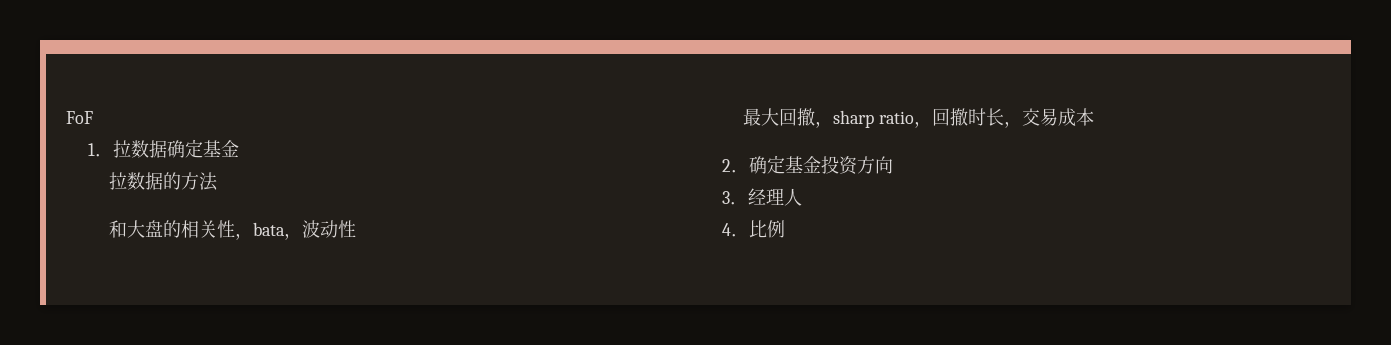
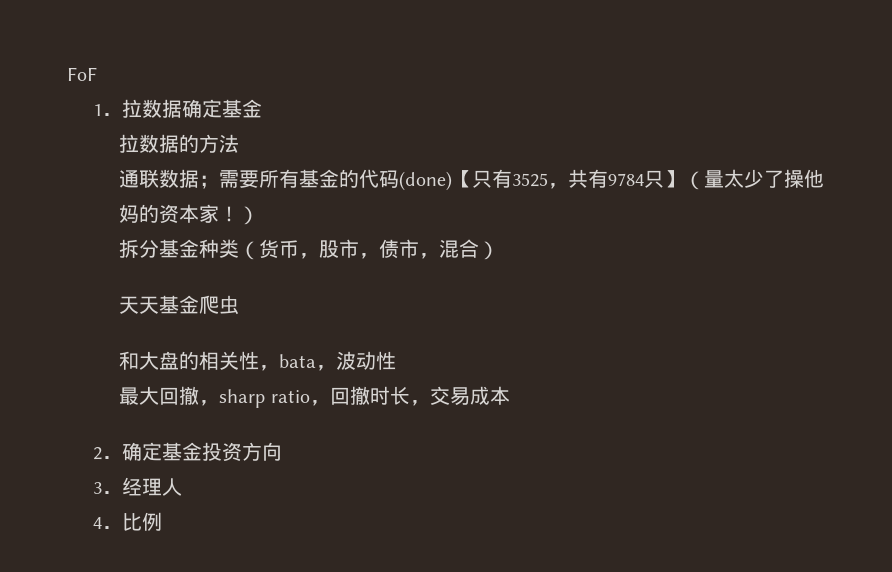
(219, 181) none -> [119,169,825,191] [119,204,260,225] [119,239,500,260] [119,295,240,315] // 通联数据；需要所有基金的代码(done)【只有3525，共有9784只】（量太少了操他妈的资本家！） // 拆分基金种类（货币，股市，债市，混合） // 天天基金爬虫

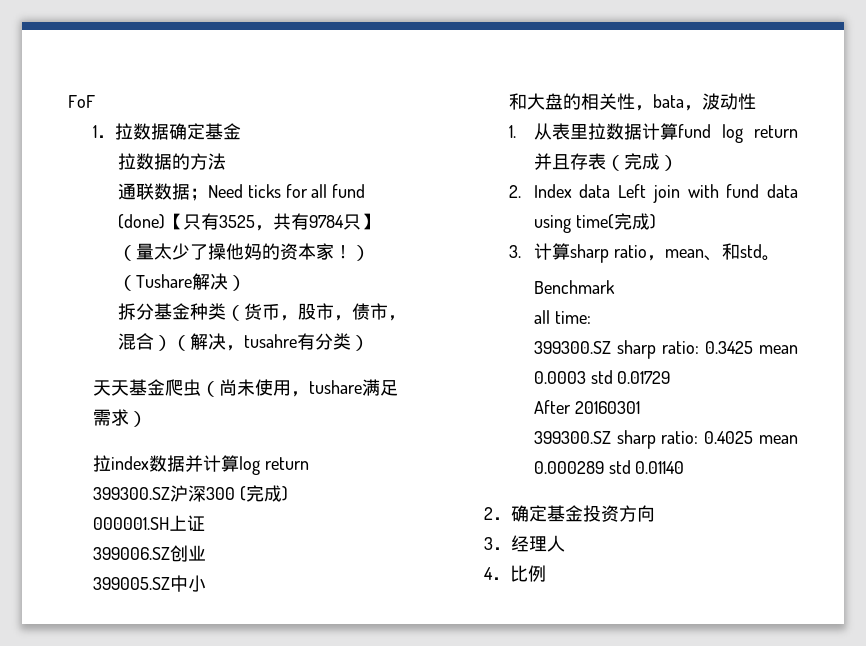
[219,169,400,188] 需要所有基金的代码 -> [207,184,366,198] Need ticks for all fund
(260, 215) none -> [117,273,246,291] （Tushare解决）
[119,295,240,315] // 天天基金爬虫 -> [171,333,369,351] [92,379,398,397] [92,409,147,427] [92,455,309,475] [92,485,288,502] [92,515,205,531] [92,545,206,562] [92,575,206,592] （解决，tusahre有分类） // 天天基金爬虫（尚未使用，tushare满足需求） // 拉index数据并计算log return // 399300.SZ沪深300 (完成) // 000001.SH上证 // 399006.SZ创业 // 399005.SZ中小
[119,386,510,408] 最大回撤，sharp ratio，回撤时长，交易成本 -> [508,123,798,143] [533,153,678,171] [508,184,798,203] [533,213,656,233] [508,243,780,263] [533,280,615,294] [533,310,591,324] [533,340,798,359] [533,370,671,384] [533,400,640,414] [533,430,798,449] [533,460,685,474] 1.从表里拉数据计算fund log return并且存表（完成） // 2. Index data Left join with fund data using time(完成) // 3.计算sharp ratio，mean、和std。 // Benchmark // all time: // 399300.SZ sharp ratio: 0.3425 mean 0.0003 std 0.01729 // After 20160301 // 399300.SZ sharp ratio: 0.4025 mean 0.000289 std 0.01140

